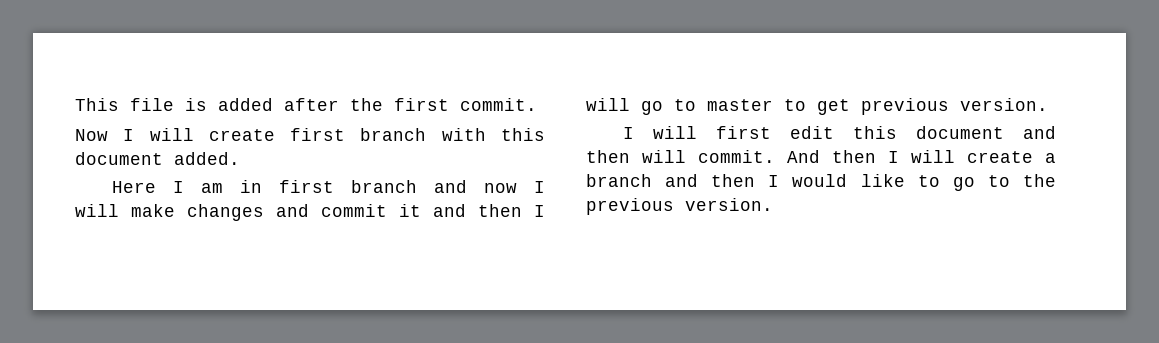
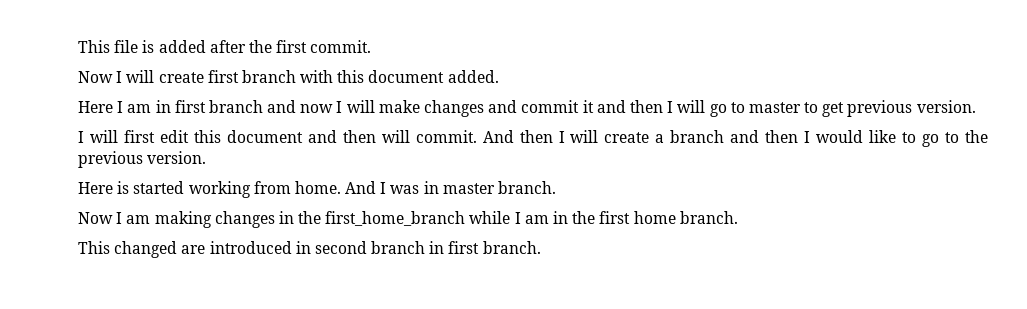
(773, 204) none -> [78,181,557,198] [78,211,738,228] [78,241,541,258] // Here is started working from home. And I was in master branch. // Now I am making changes in the first_home_branch while I am in the first home branch. // This changed are introduced in second branch in first branch.

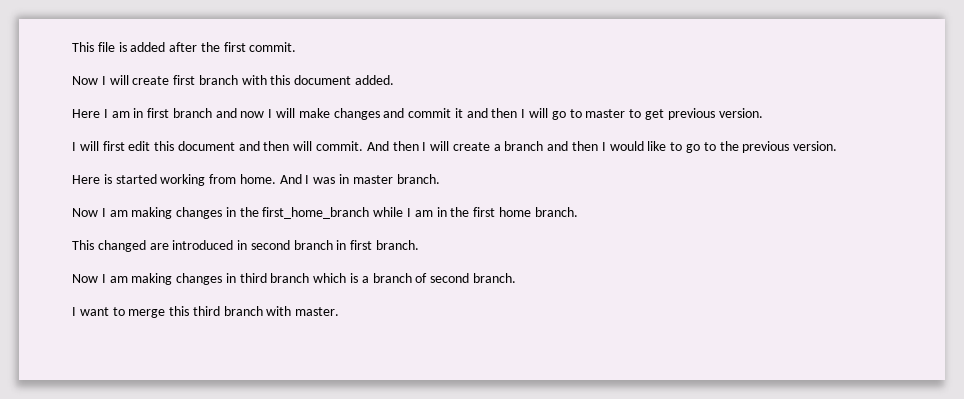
(541, 247) none -> [72,273,516,285] [72,306,340,318] // Now I am making changes in third branch which is a branch of second branch. // I want to merge this third branch with master.

